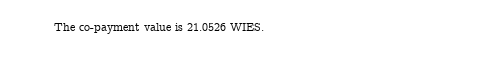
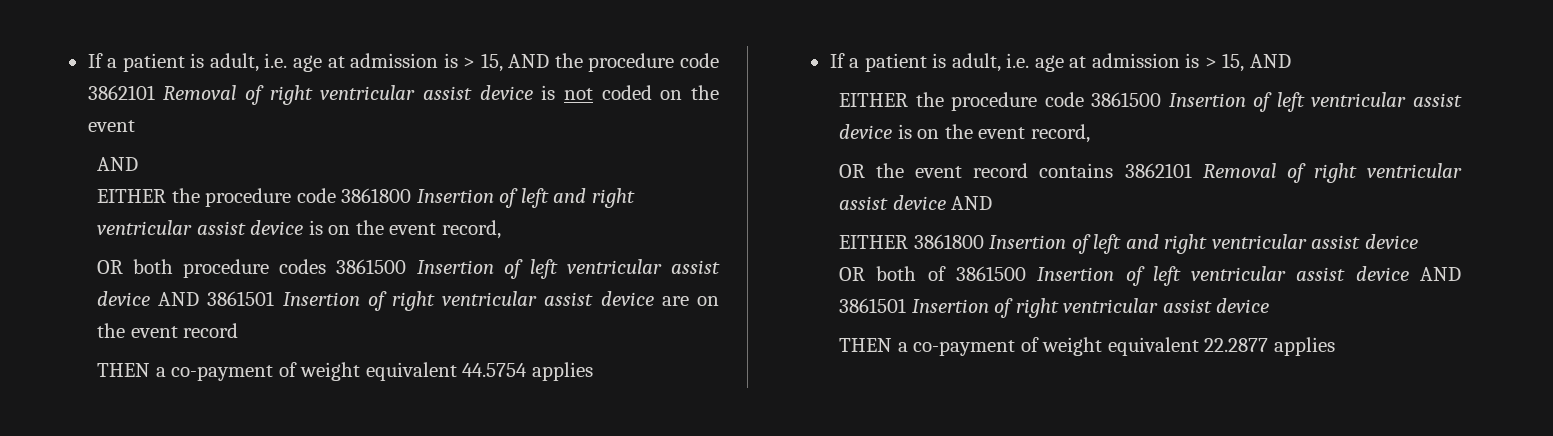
[54,23,264,34] The co-payment value is 21.0526 WIES. -> [87,53,719,72] [87,85,720,105] [87,120,135,132] [97,157,139,171] [97,188,635,208] [97,220,501,239] [97,259,720,279] [97,291,719,311] [97,323,239,338] [97,362,593,381] [829,53,1291,72] [839,92,1463,112] [839,124,1090,143] [839,163,1462,183] [839,195,993,210] [839,234,1418,254] [839,266,1461,286] [839,298,1270,318] [839,337,1335,356] If a patient is adult, i.e. age at admission is > 15, AND the procedure code 3862101 Removal of right ventricular assist device is not coded on the event // AND // EITHER the procedure code 3861800 Insertion of left and right ventricular assist device is on the event record, // OR both procedure codes 3861500 Insertion of left ventricular assist device AND 3861501 Insertion of right ventricular assist device are on the event record // THEN a co-payment of weight equivalent 44.5754 applies // If a patient is adult, i.e. age at admission is > 15, AND // EITHER the procedure code 3861500 Insertion of left ventricular assist device is on the event record, // OR the event record contains 3862101 Removal of right ventricular assist device AND // EITHER 3861800 Insertion of left and right ventricular assist device // OR both of 3861500 Insertion of left ventricular assist device AND 3861501 Insertion of right ventricular assist device // THEN a co-payment of weight equivalent 22.2877 applies

